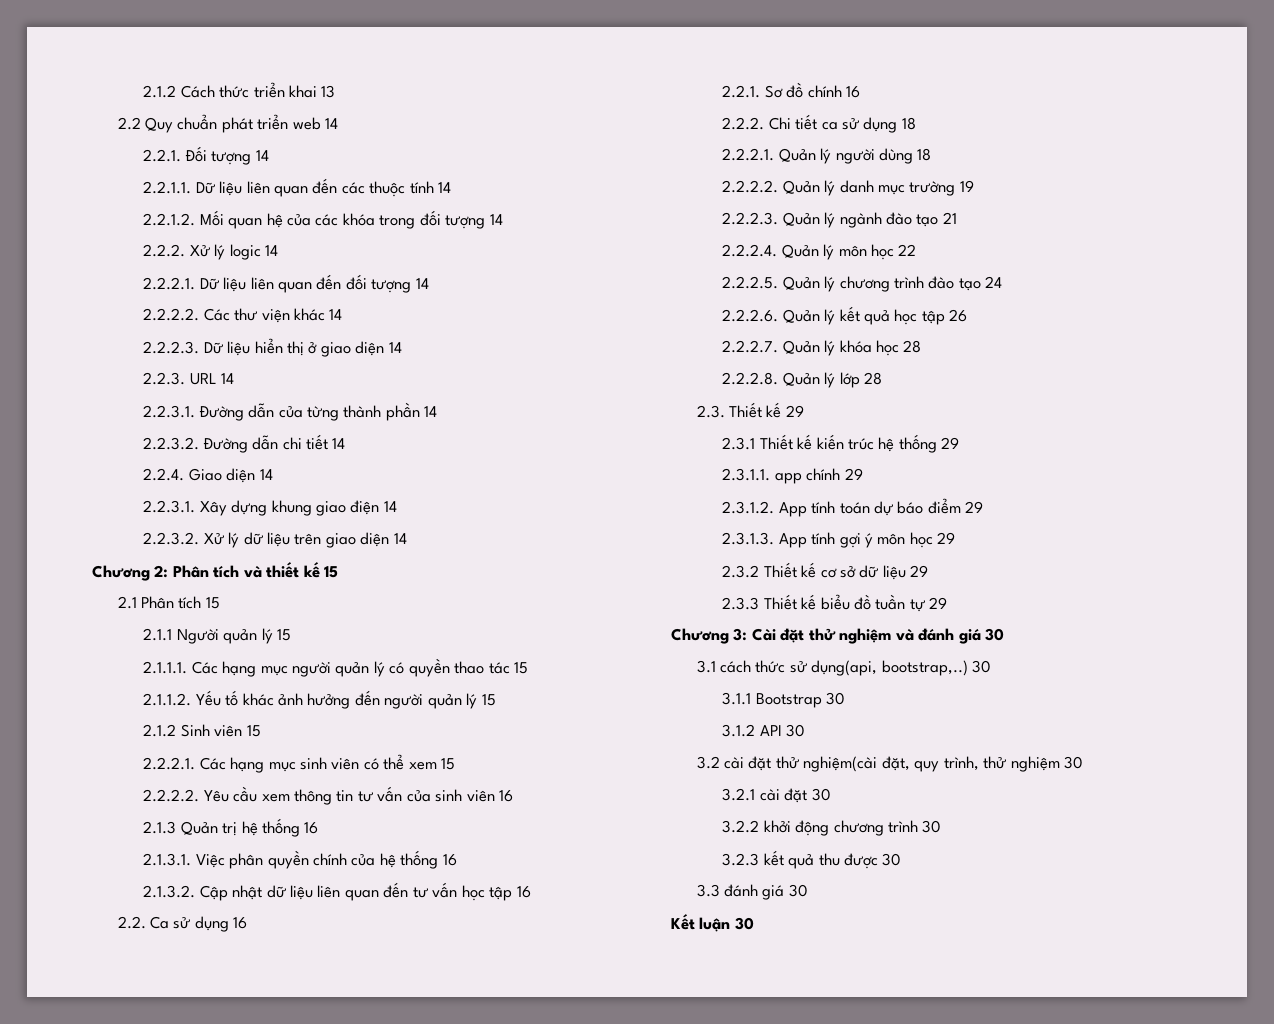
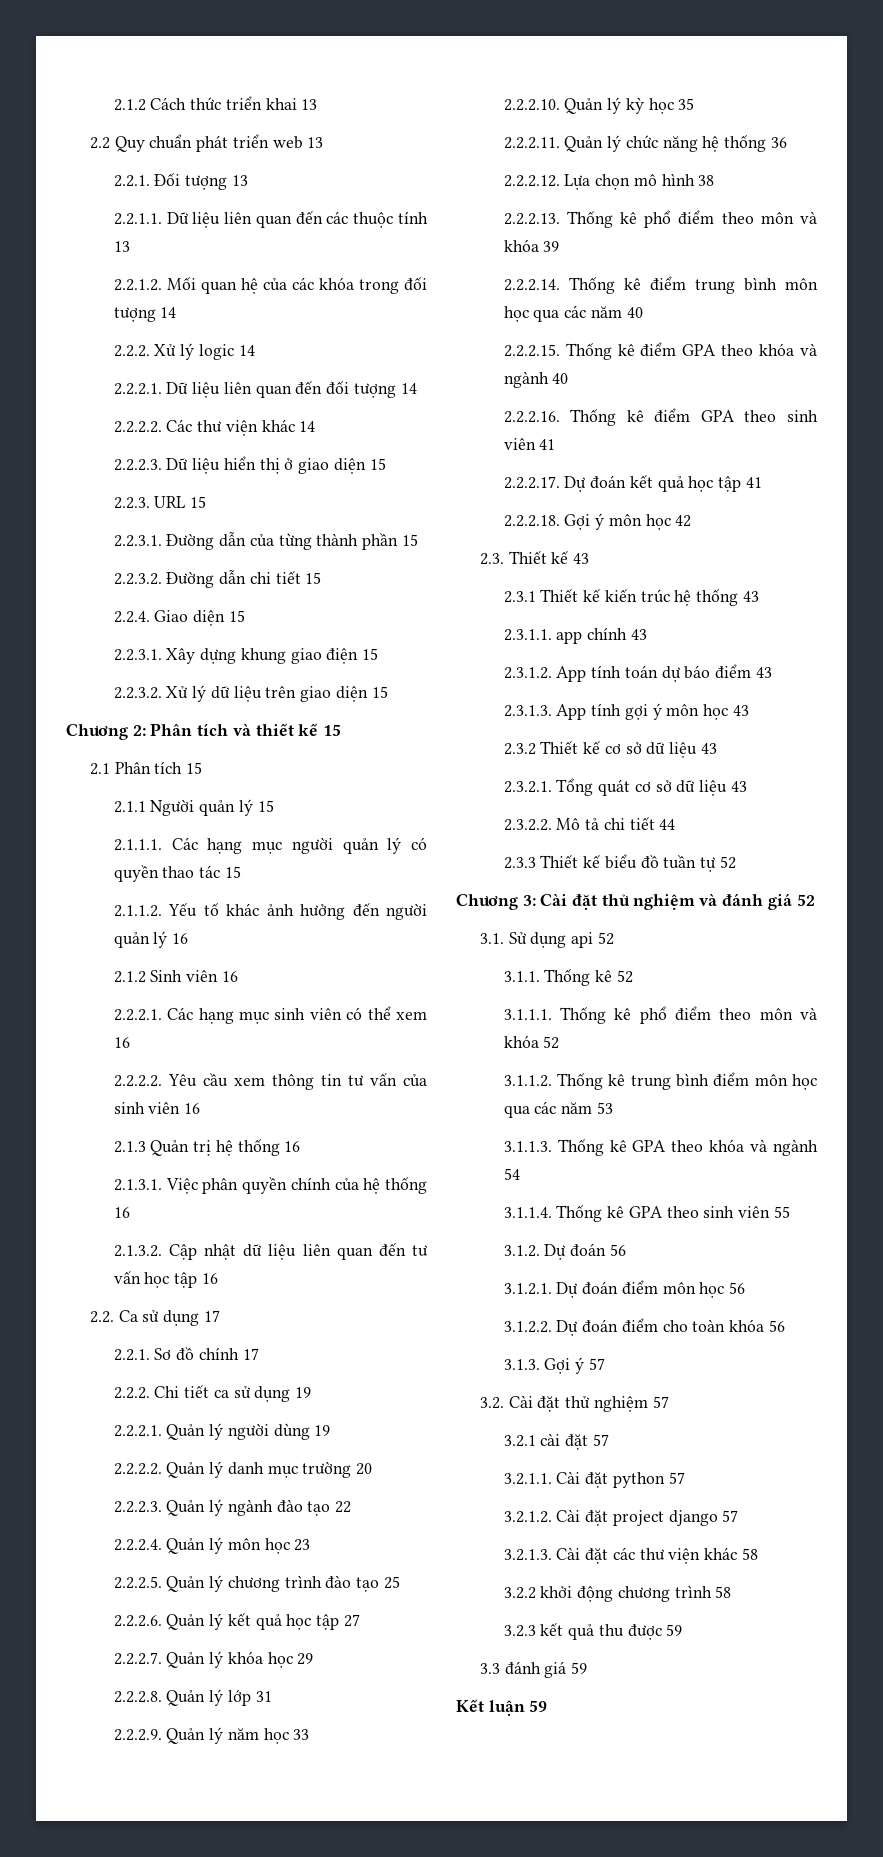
[325,118,339,129] 14 -> [307,137,324,148] 13
[255,150,269,161] 14 -> [231,175,248,186] 13
[438,182,452,193] 14 -> [113,241,130,252] 13
[388,342,402,353] 14 -> [369,458,386,470] 15
[221,373,235,384] 14 -> [190,496,207,508] 15
[424,406,438,417] 14 -> [401,534,418,546] 15
[332,438,346,449] 14 -> [305,572,322,584] 15
[259,469,273,480] 14 -> [228,610,245,622] 15
[383,501,397,512] 14 -> [362,648,379,660] 15
[393,533,407,544] 14 -> [371,686,388,698] 15
[481,694,496,706] 15 -> [172,933,189,944] 16
[246,725,261,737] 15 -> [221,971,238,982] 16
[441,758,456,770] 15 -> [113,1037,130,1048] 16
[233,917,248,929] 16 -> [203,1310,220,1322] 17
[845,86,860,98] 16 -> [242,1348,259,1360] 17
[901,117,916,130] 18 -> [295,1387,312,1398] 19
[917,148,932,161] 18 -> [314,1425,331,1436] 19
[959,180,974,192] 19 -> [356,1463,373,1475] 20
[942,212,957,224] 21 -> [335,1501,352,1513] 22
[898,244,917,256] 22 -> [294,1539,311,1551] 23
[985,276,1003,288] 24 -> [383,1576,400,1589] 25
[949,309,968,322] 26 -> [343,1614,360,1627] 27
[903,340,922,353] 28 -> [297,1653,314,1665] 29
[863,372,882,385] 28 -> [255,1691,272,1702] [113,1727,310,1744] [503,97,695,114] [503,135,787,152] [503,173,715,190] [503,210,817,228] [503,239,560,252] [503,276,818,294] [503,305,643,322] [503,342,817,360] [503,371,569,388] [503,408,818,426] [503,438,556,450] [503,475,762,492] [503,513,692,530] 31 // 2.2.2.9. Quản lý năm học 33 // 2.2.2.10. Quản lý kỳ học 35 // 2.2.2.11. Quản lý chức năng hệ thống 36 // 2.2.2.12. Lựa chọn mô hình 38 // 2.2.2.13. Thống kê phổ điểm theo môn và khóa 39 // 2.2.2.14. Thống kê điểm trung bình môn học qua các năm 40 // 2.2.2.15. Thống kê điểm GPA theo khóa và ngành 40 // 2.2.2.16. Thống kê điểm GPA theo sinh viên 41 // 2.2.2.17. Dự đoán kết quả học tập 41 // 2.2.2.18. Gợi ý môn học 42
[785,405,804,417] 29 -> [573,553,590,564] 43
[941,437,960,449] 29 -> [742,591,759,602] 43
[844,468,863,480] 29 -> [630,629,647,640] 43
[965,501,984,513] 29 -> [755,667,772,678] 43
[937,532,956,544] 29 -> [732,705,749,716] 43
[910,565,929,577] 29 -> [700,743,717,754] [503,778,747,796] [503,817,676,831] 43 // 2.3.2.1. Tổng quát cơ sở dữ liệu 43 // 2.3.2.2. Mô tả chi tiết 44
[929,597,948,609] 29 -> [719,856,736,869] 52
[985,628,1005,641] [696,660,992,676] [722,692,846,708] [722,724,806,737] [696,756,1084,772] [722,788,831,803] 30 // 3.1 cách thức sử dụng(api, bootstrap,..) 30 // 3.1.1 Bootstrap 30 // 3.1.2 API 30 // 3.2 cài đặt thử nghiệm(cài đặt, quy trình, thử nghiệm 30 // 3.2.1 cài đặt 30 -> [796,894,815,906] [479,932,614,948] [503,969,633,986] [503,1006,817,1024] [503,1035,560,1049] [503,1072,817,1090] [503,1101,613,1118] [503,1139,818,1156] [503,1168,520,1180] [503,1205,790,1222] [503,1243,626,1260] [503,1280,746,1298] [503,1318,785,1336] [503,1357,605,1374] [479,1395,669,1412] [503,1433,609,1450] [503,1471,685,1488] [503,1509,739,1526] [503,1547,758,1564] 52 // 3.1. Sử dụng api 52 // 3.1.1. Thống kê 52 // 3.1.1.1. Thống kê phổ điểm theo môn và khóa 52 // 3.1.1.2. Thống kê trung bình điểm môn học qua các năm 53 // 3.1.1.3. Thống kê GPA theo khóa và ngành 54 // 3.1.1.4. Thống kê GPA theo sinh viên 55 // 3.1.2. Dự đoán 56 // 3.1.2.1. Dự đoán điểm môn học 56 // 3.1.2.2. Dự đoán điểm cho toàn khóa 56 // 3.1.3. Gợi ý 57 // 3.2. Cài đặt thử nghiệm 57 // 3.2.1 cài đặt 57 // 3.2.1.1. Cài đặt python 57 // 3.2.1.2. Cài đặt project django 57 // 3.2.1.3. Cài đặt các thư viện khác 58
[922,820,942,833] 30 -> [715,1586,732,1598] 58
[882,853,902,866] 30 -> [666,1624,683,1636] 59
[788,884,808,897] 30 -> [571,1662,588,1674] 59
[734,917,754,930] 30 -> [529,1700,548,1712] 59

